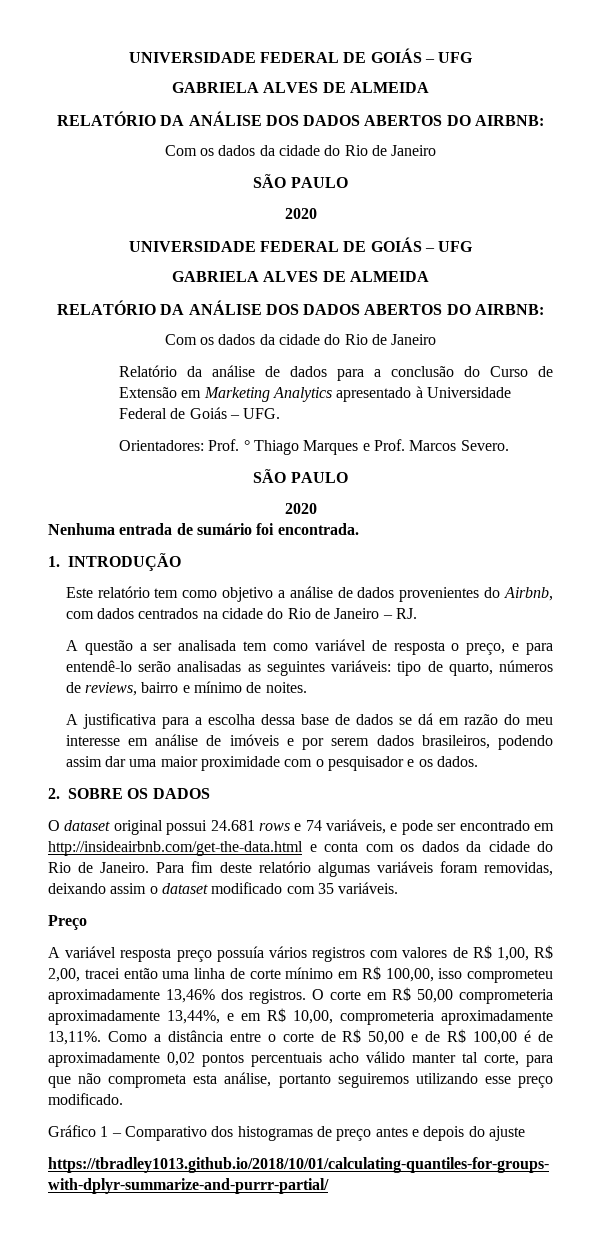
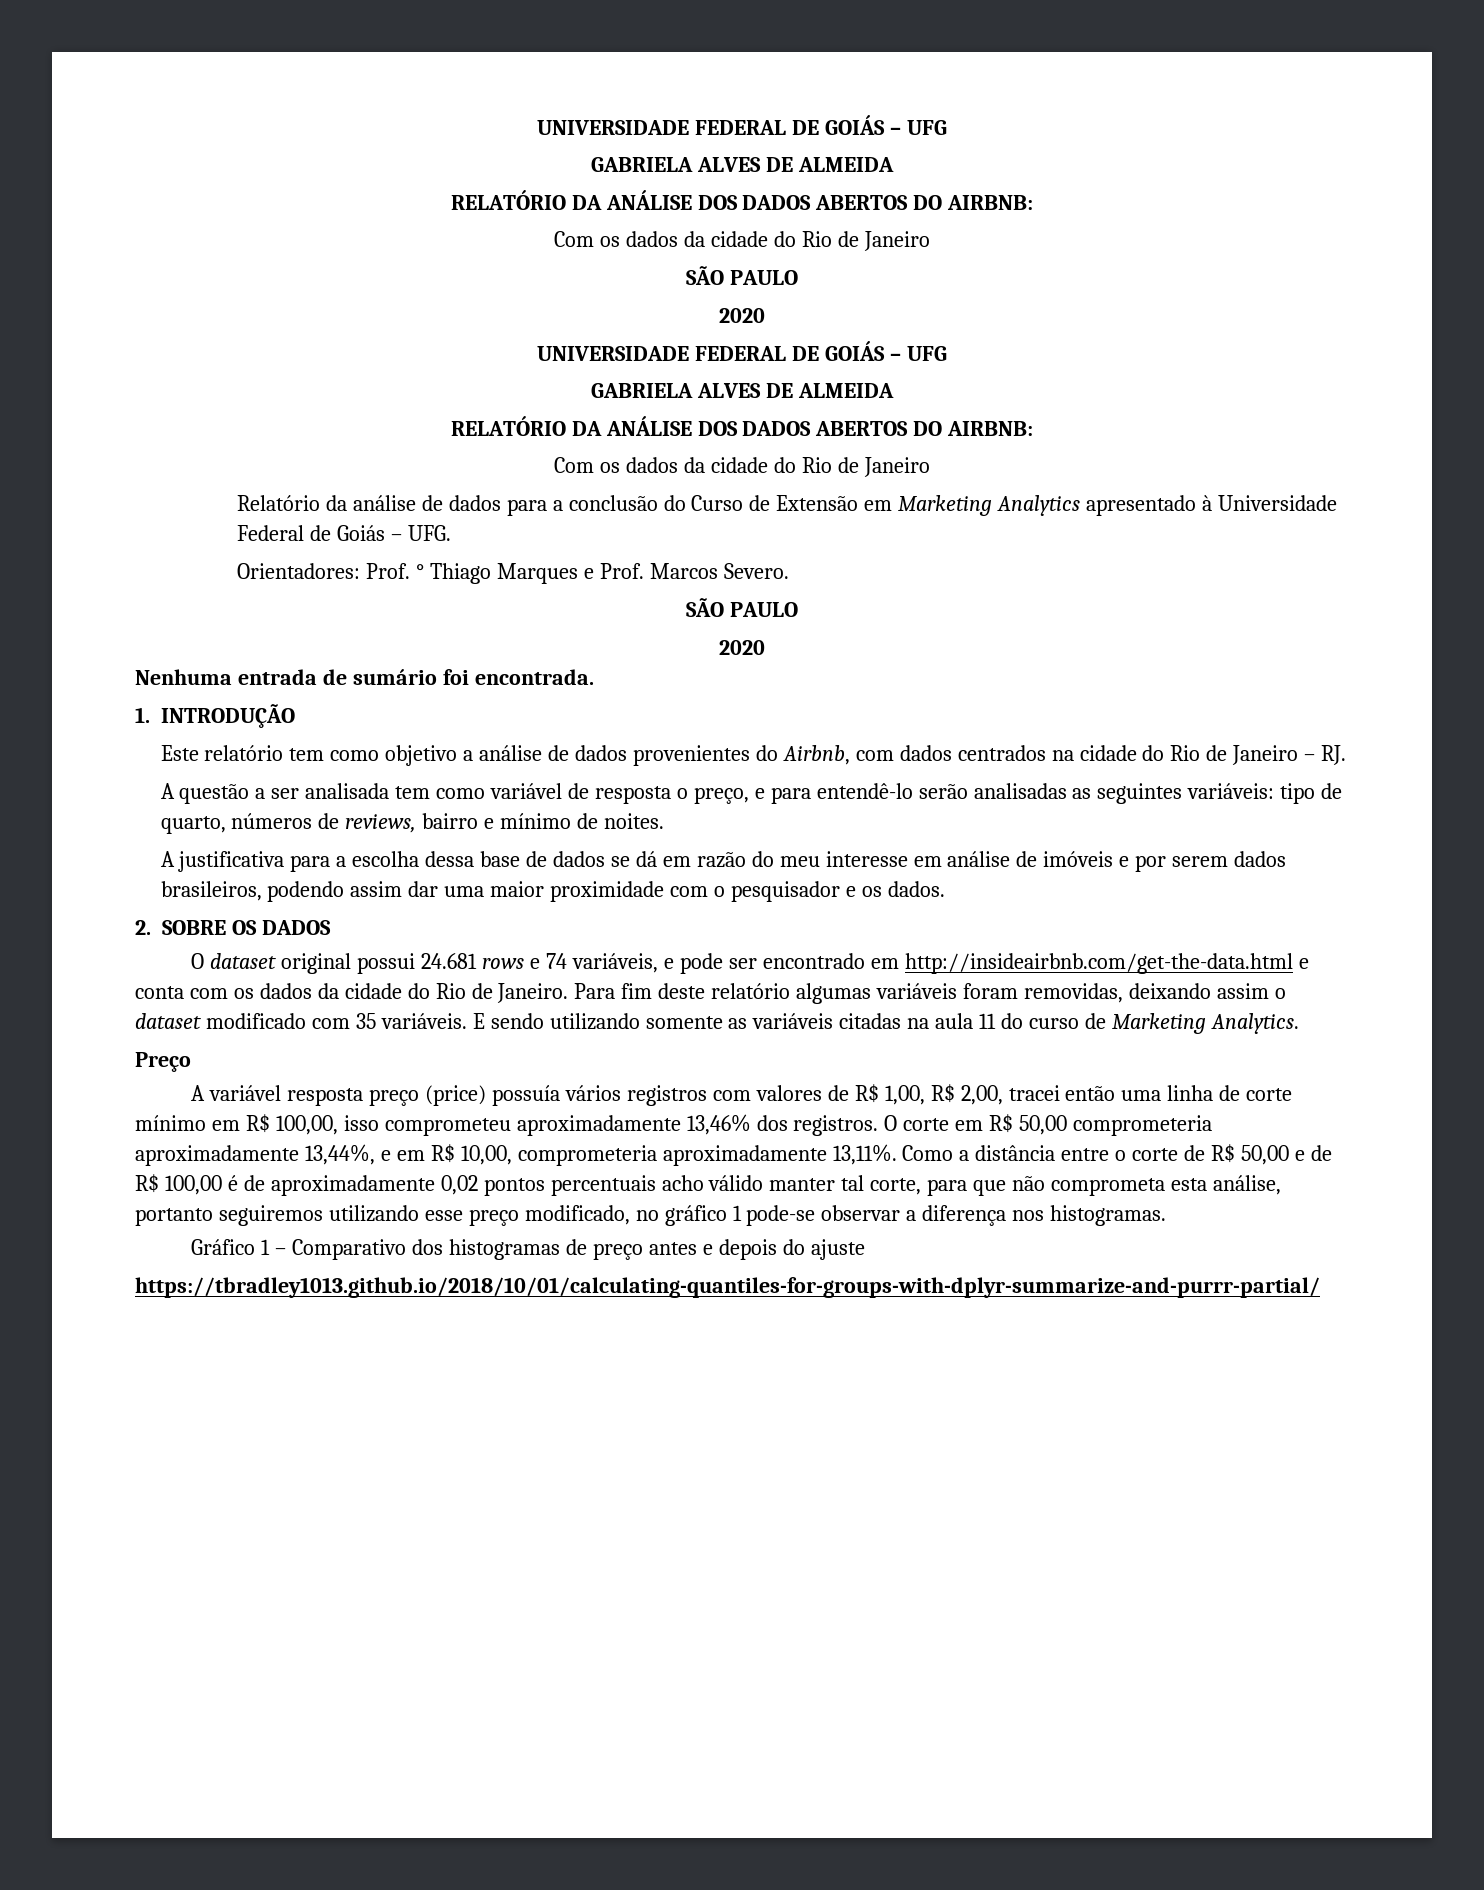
(399, 888) none -> [472,1013,1299,1034] E sendo utilizando somente as variáveis citadas na aula 11 do curso de Marketing Analytics.
(212, 956) none -> [425,1085,487,1106] (price)
[48,1093,123,1105] modificado. -> [524,1205,1167,1226] modificado, no gráfico 1 pode-se observar a diferença nos histogramas.

